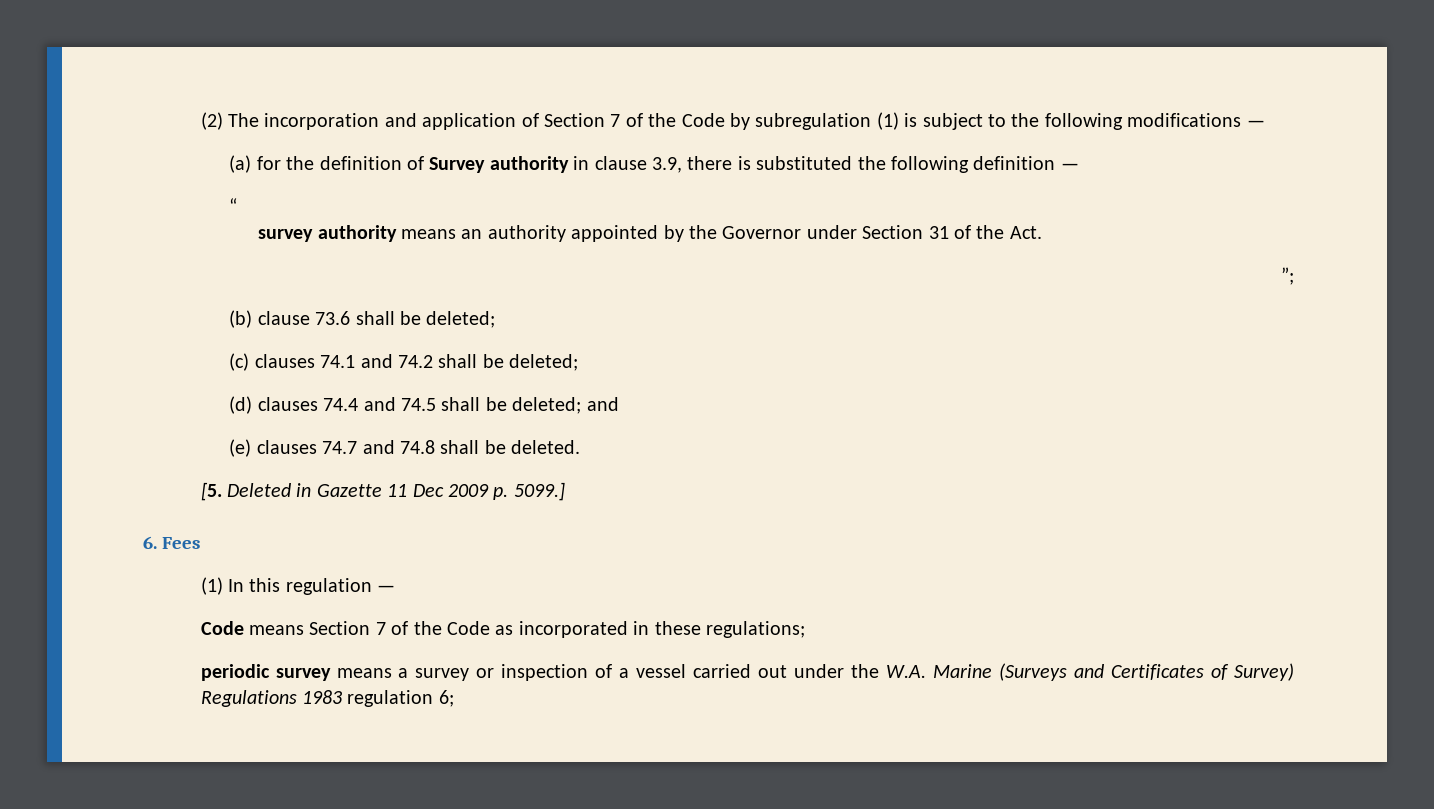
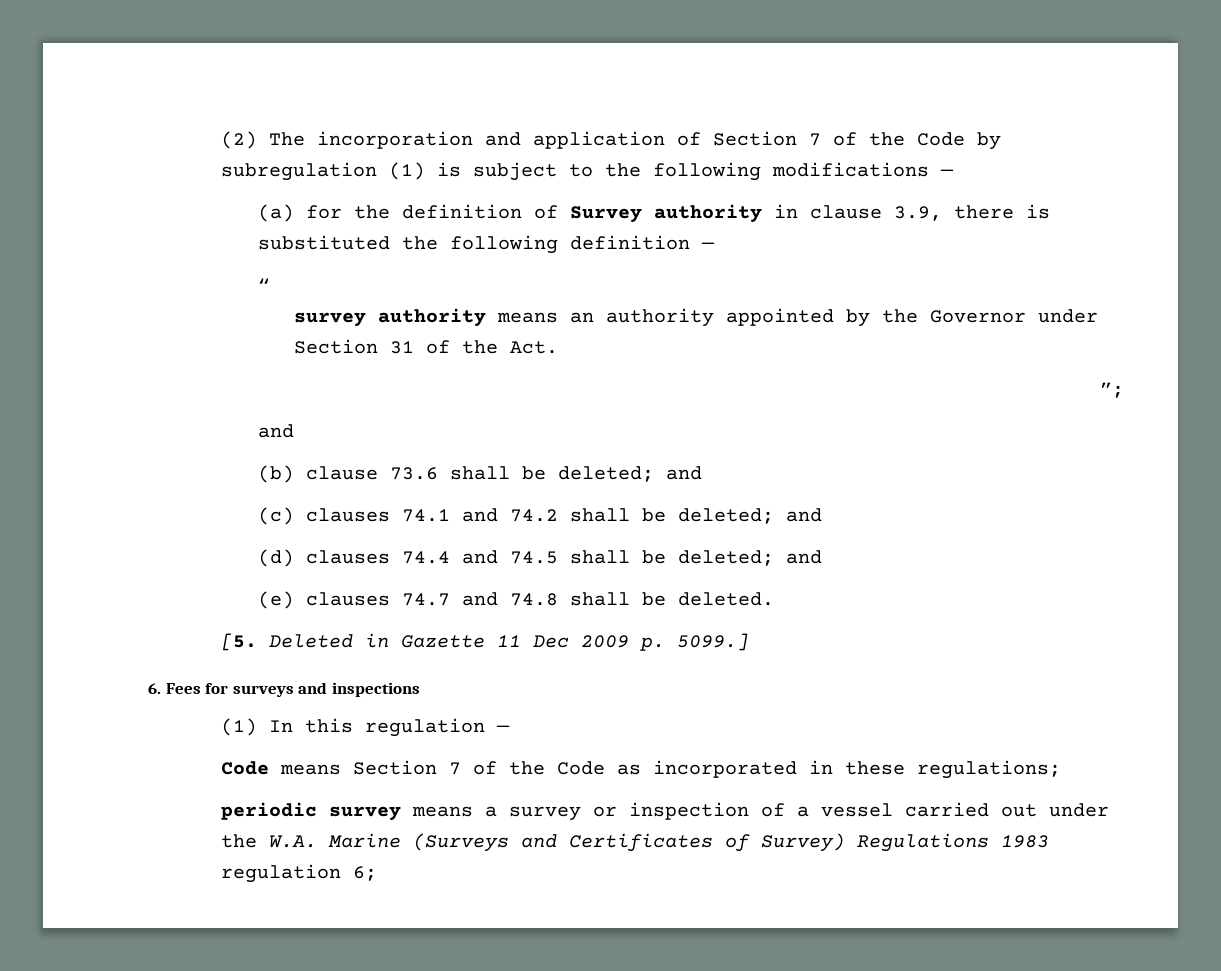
(1294, 276) none -> [257,424,294,438] // and
(496, 319) none -> [665,466,702,480] and
(579, 362) none -> [785,508,822,522] and
(201, 543) none -> [205,682,420,697] for surveys and inspections

